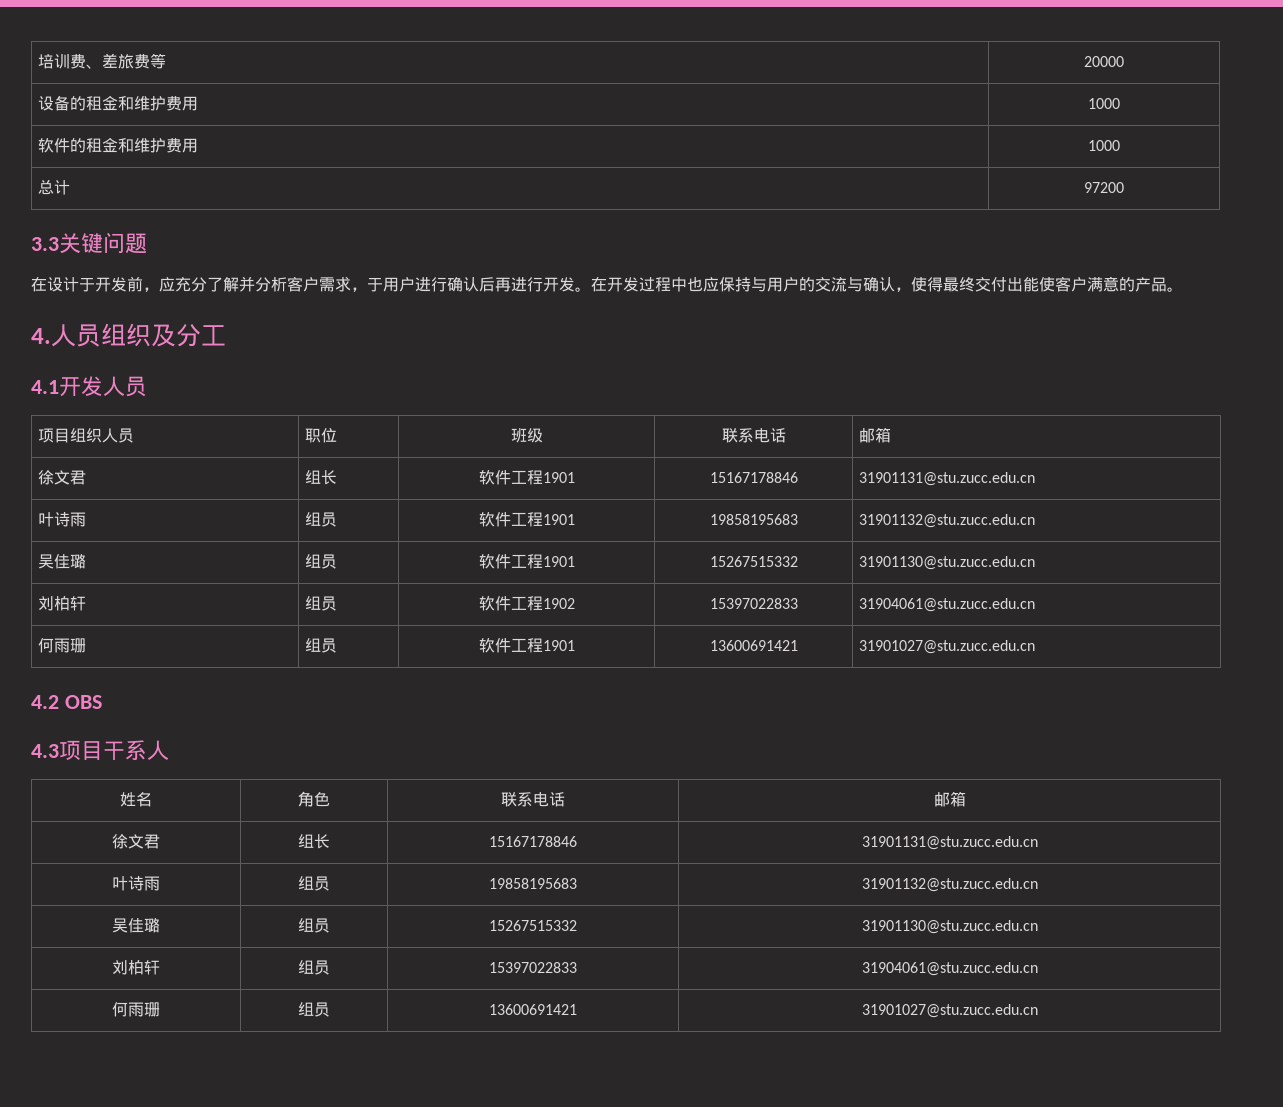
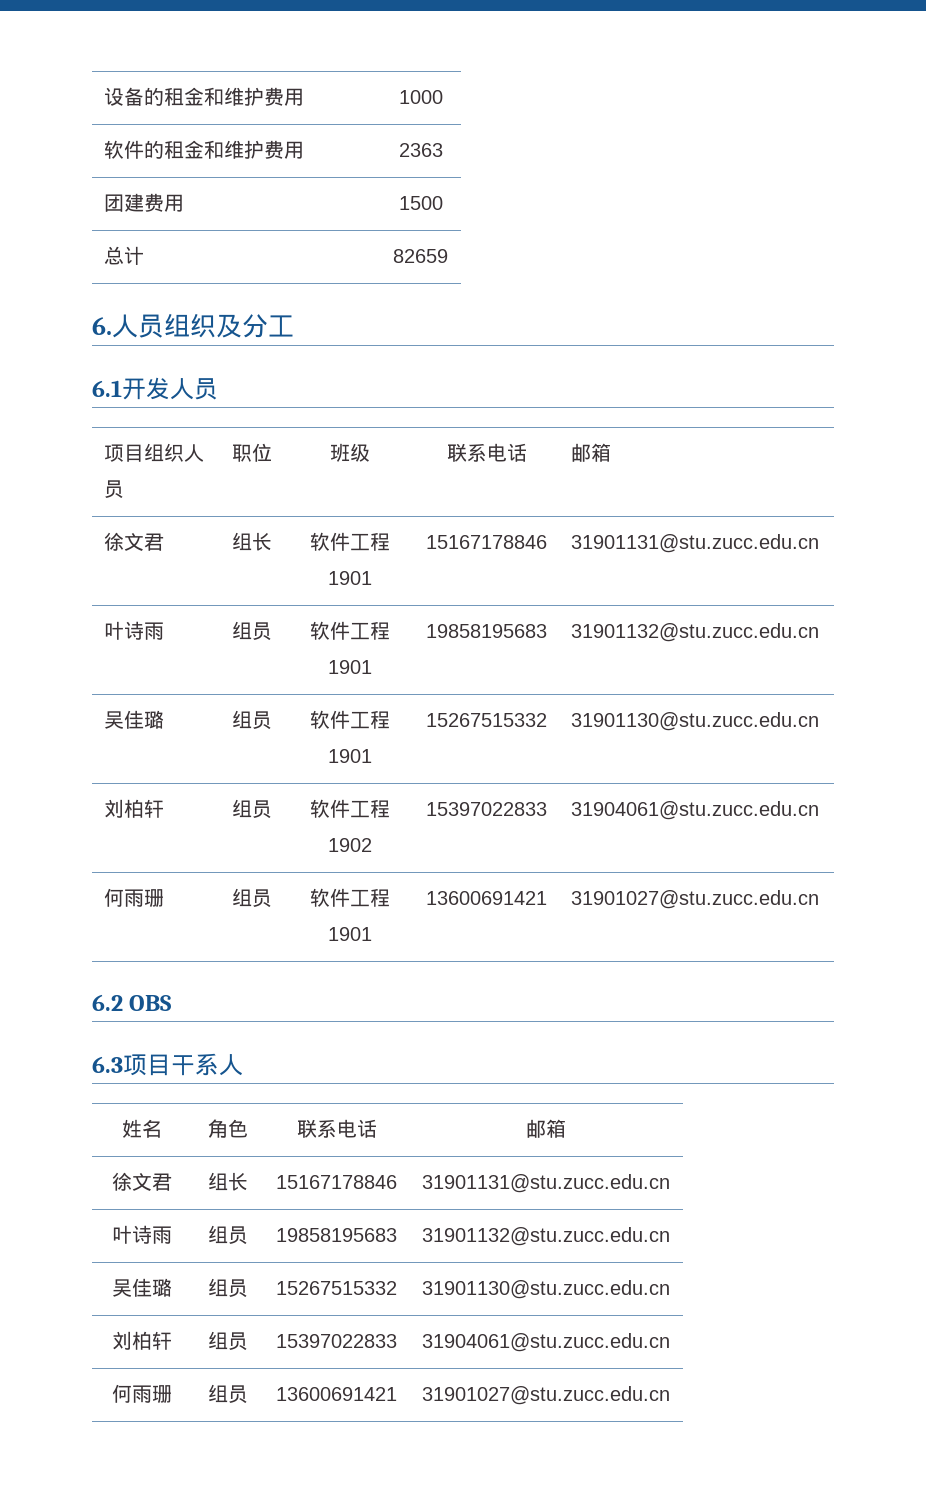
[37,53,166,69] [1084,56,1124,67] 培训费、差旅费等 | 20000 // -> (104, 96) none
[1088,140,1120,151] [37,180,70,195] [1084,182,1124,193] [31,232,147,254] [31,276,1183,292] [31,328,51,344] 1000 // 总计 | 97200 // 3.3关键问题 // 在设计于开发前，应充分了解并分析客户需求，于用户进行确认后再进行开发。在开发过程中也应保持与用户的交流与确认，使得最终交付出能使客户满意的产品。 // 4. -> [398,143,443,157] [104,193,185,212] [398,196,443,210] [104,246,145,265] [393,249,448,263] [92,317,112,335] 2363 // 团建费用 | 1500 // 总计 | 82659 // 6.
[31,380,59,394] 4.1 -> [92,380,122,397] 6.1
[31,695,59,709] 4.2 -> [92,994,123,1011] 6.2
[31,744,59,758] 4.3 -> [92,1056,123,1073] 6.3

